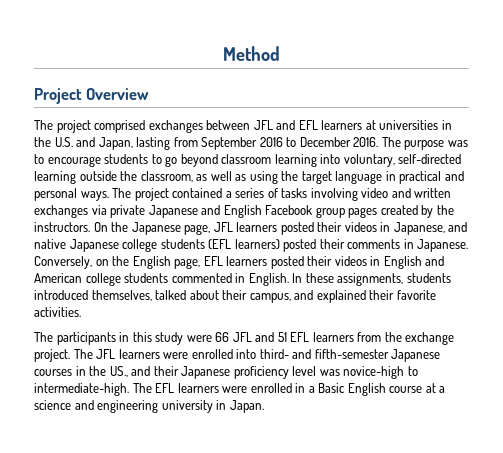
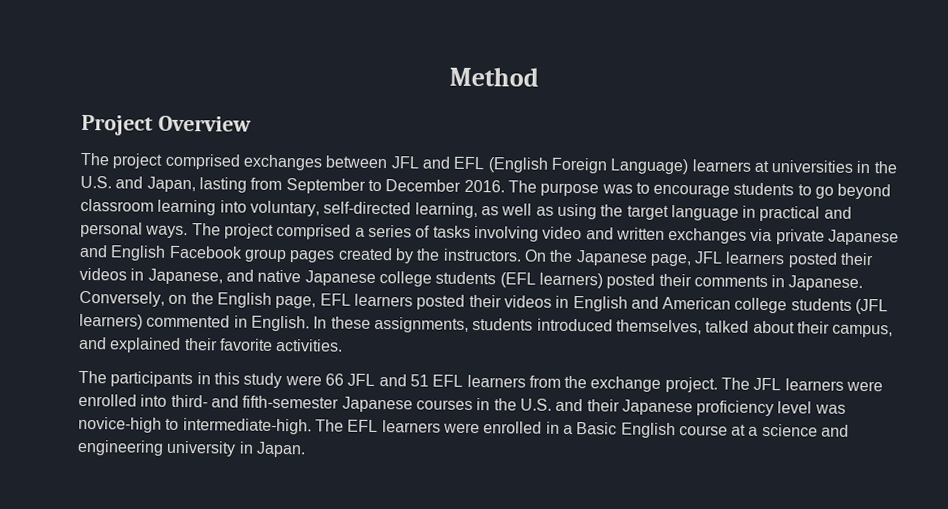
(318, 125) none -> [487,157,689,175] (English Foreign Language)
[259,137,283,147] 2016 -> (366, 186) none
[34,171,193,184] learning outside the classroom, -> [414,202,478,219] learning,
[172,188,223,198] contained -> [276,223,352,240] comprised
(169, 278) none -> [855,298,889,315] [79,313,143,330] (JFL learners)
[109,366,128,377] US., -> [519,398,552,411] U.S.

